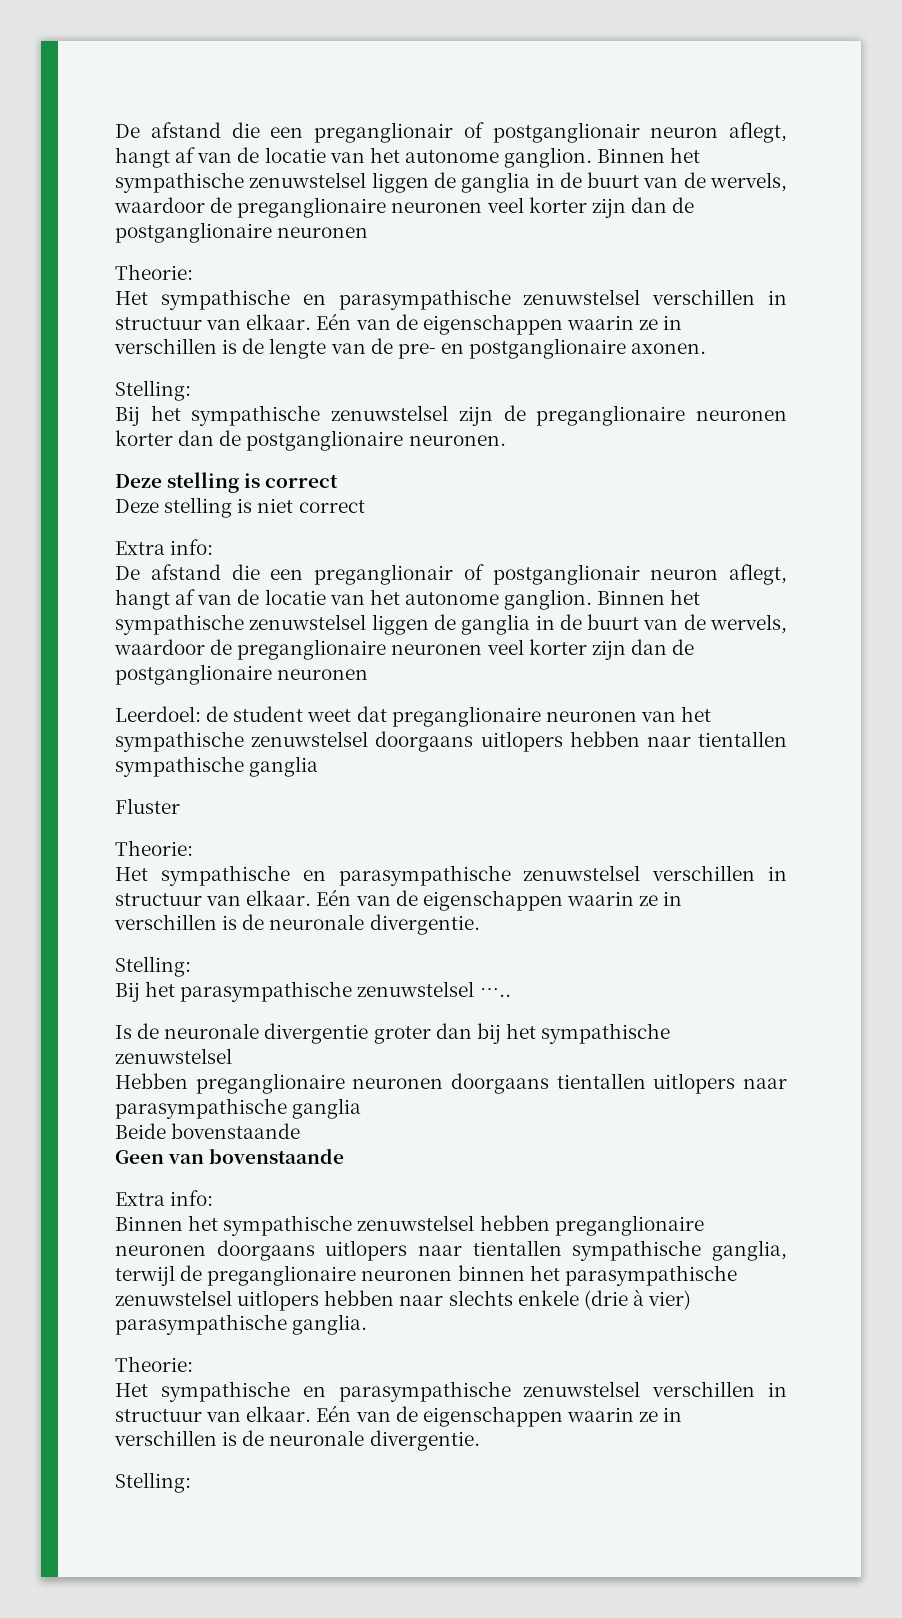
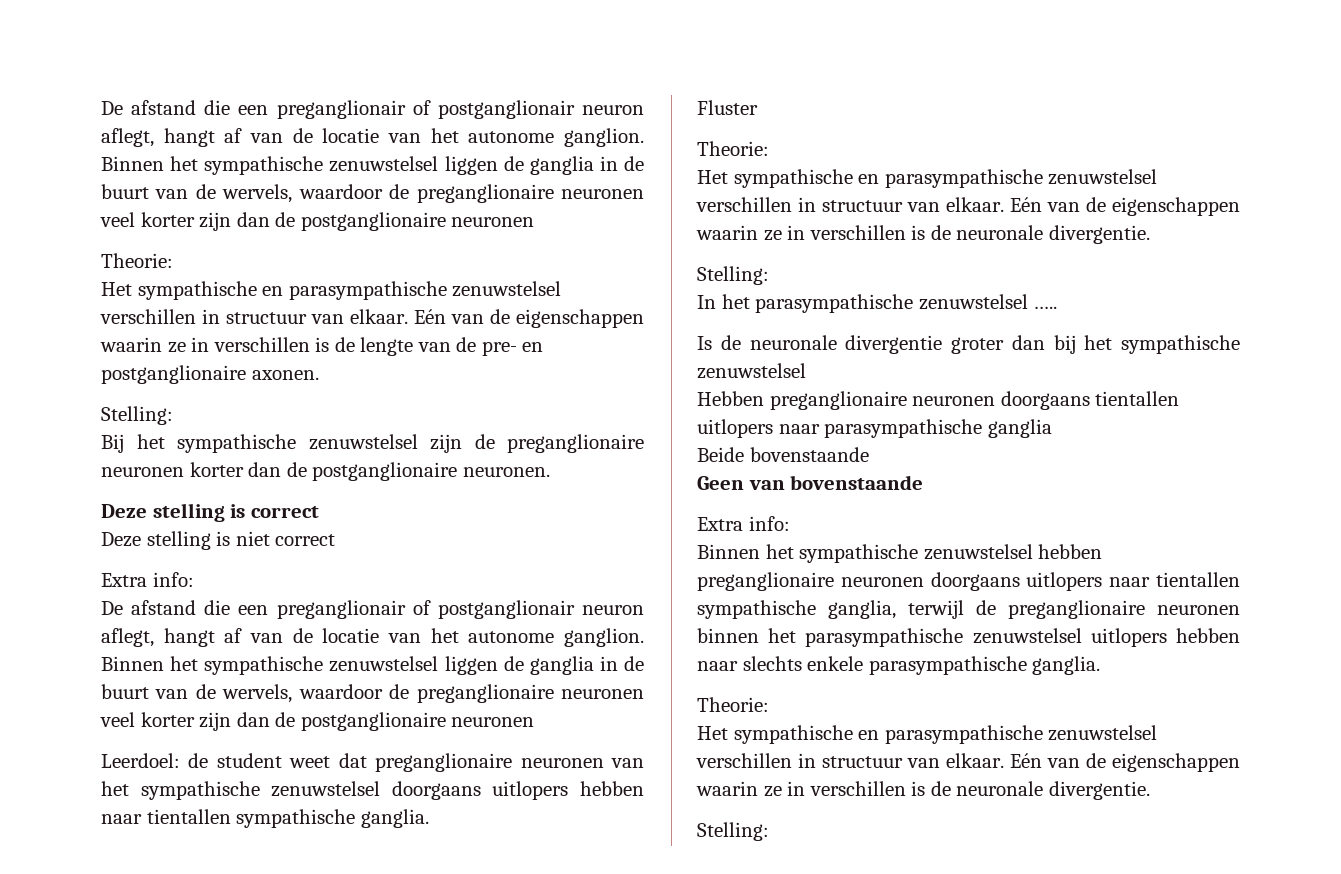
[249,756,319,777] ganglia -> [360,809,429,828] ganglia.
[115,982,140,1002] Bij -> [697,295,716,309] In
[583,1289,692,1310] (drie à vier) -> (864, 663) none

